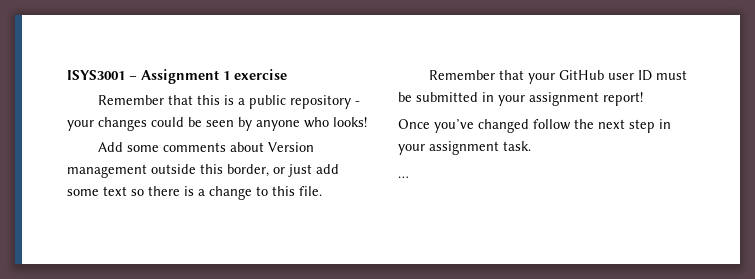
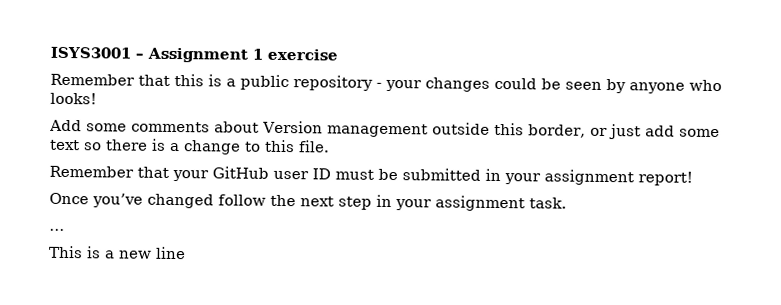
(409, 177) none -> [49,245,186,260] // This is a new line

